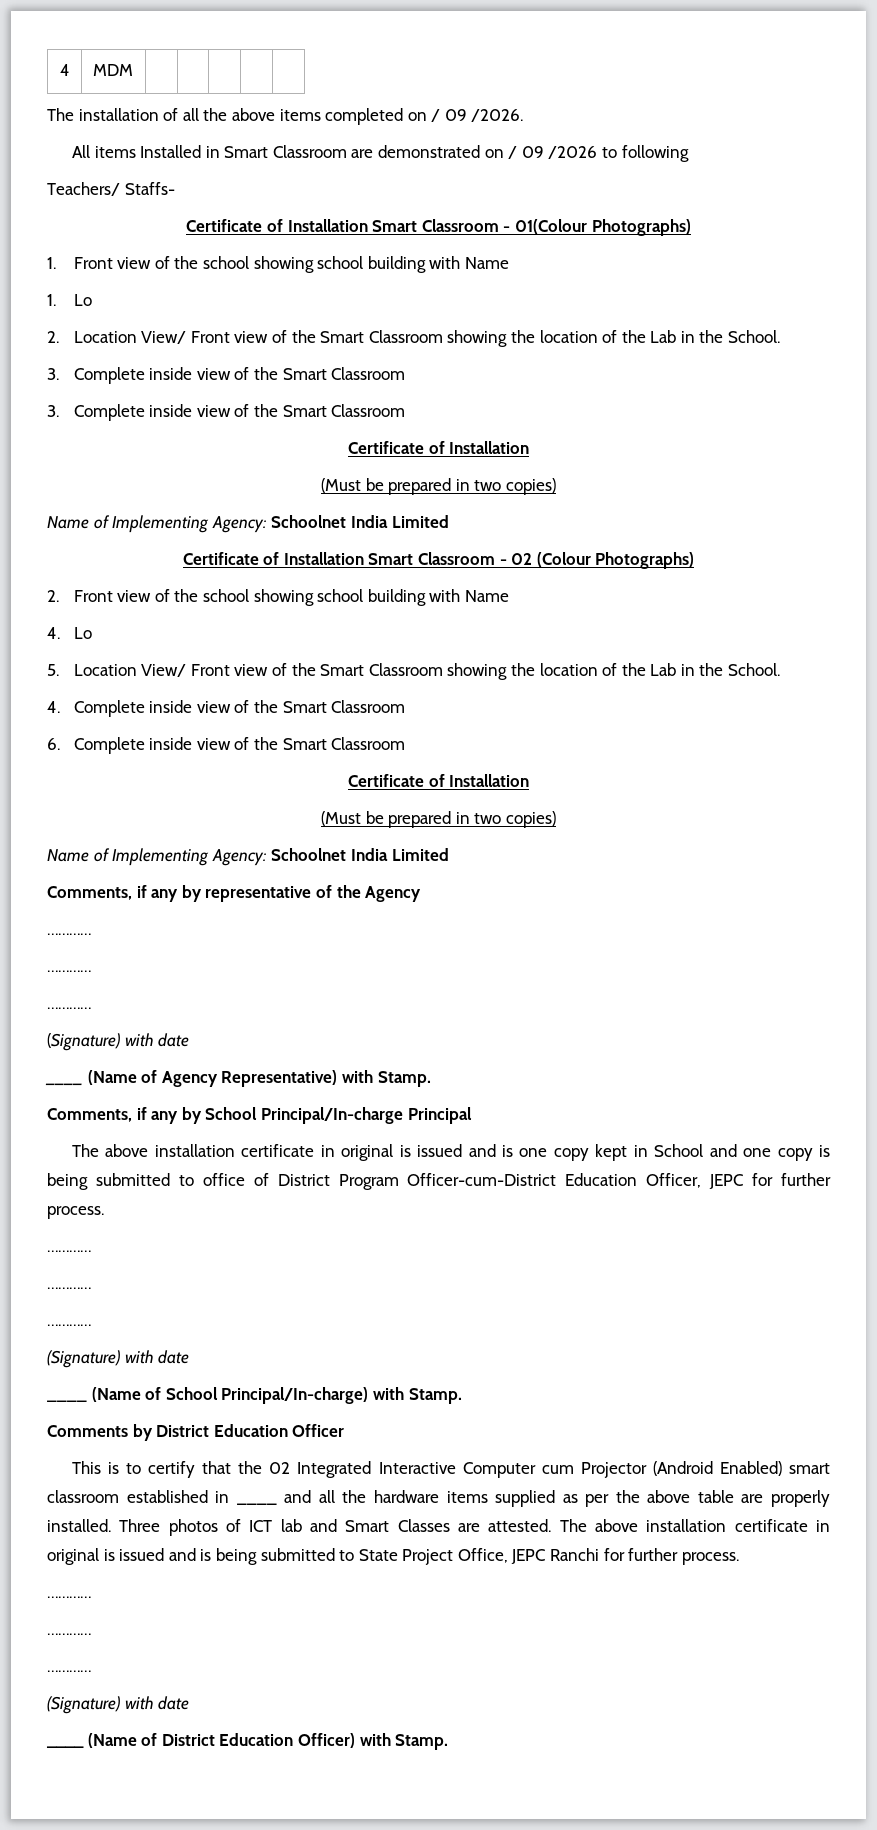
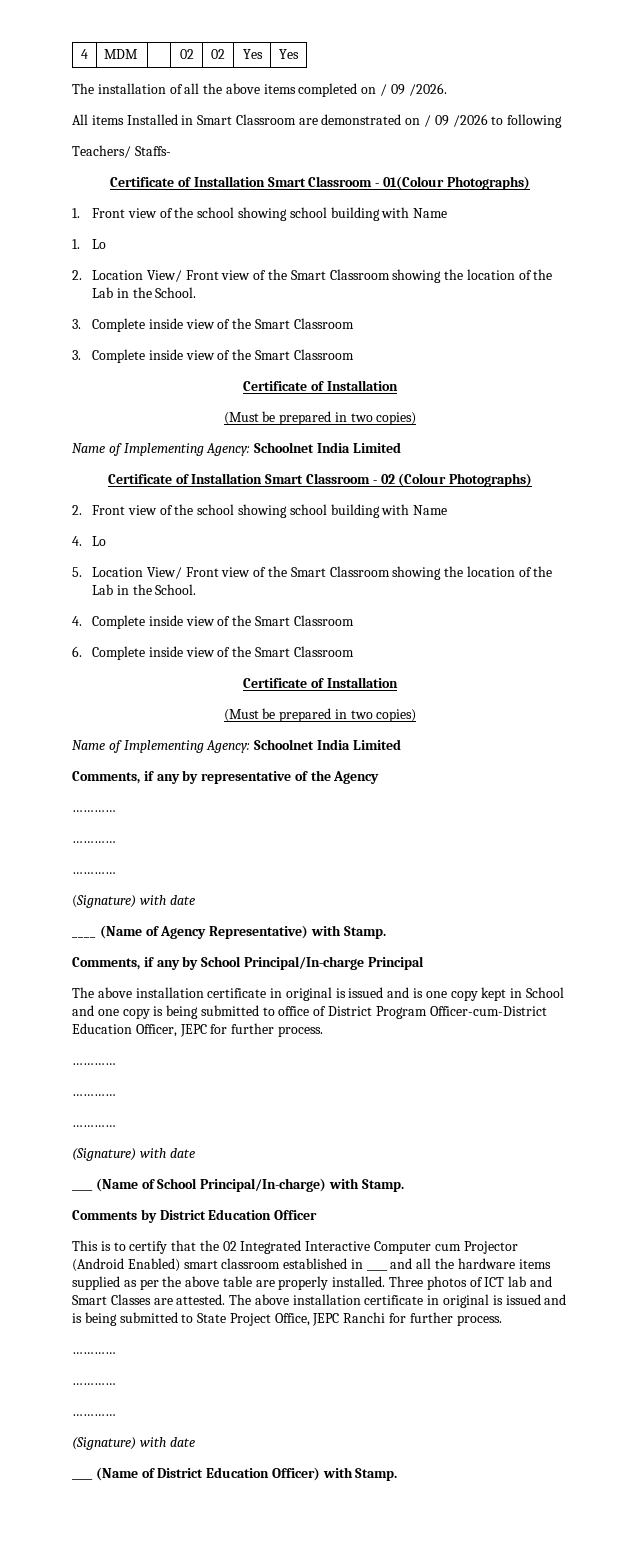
(133, 70) | | | -> [179,49,194,59] [211,49,225,59] [242,49,263,59] [279,49,299,59] 02 | 02 | Yes | Yes

